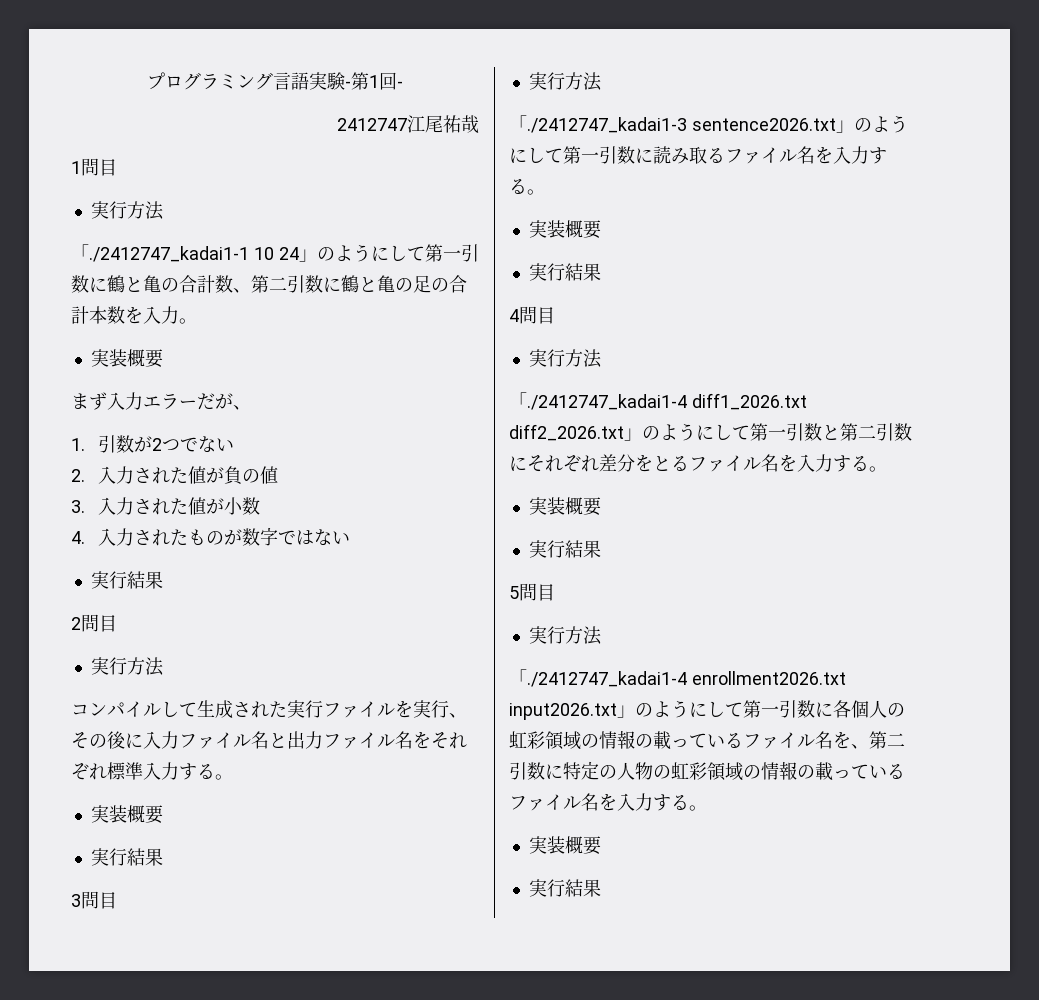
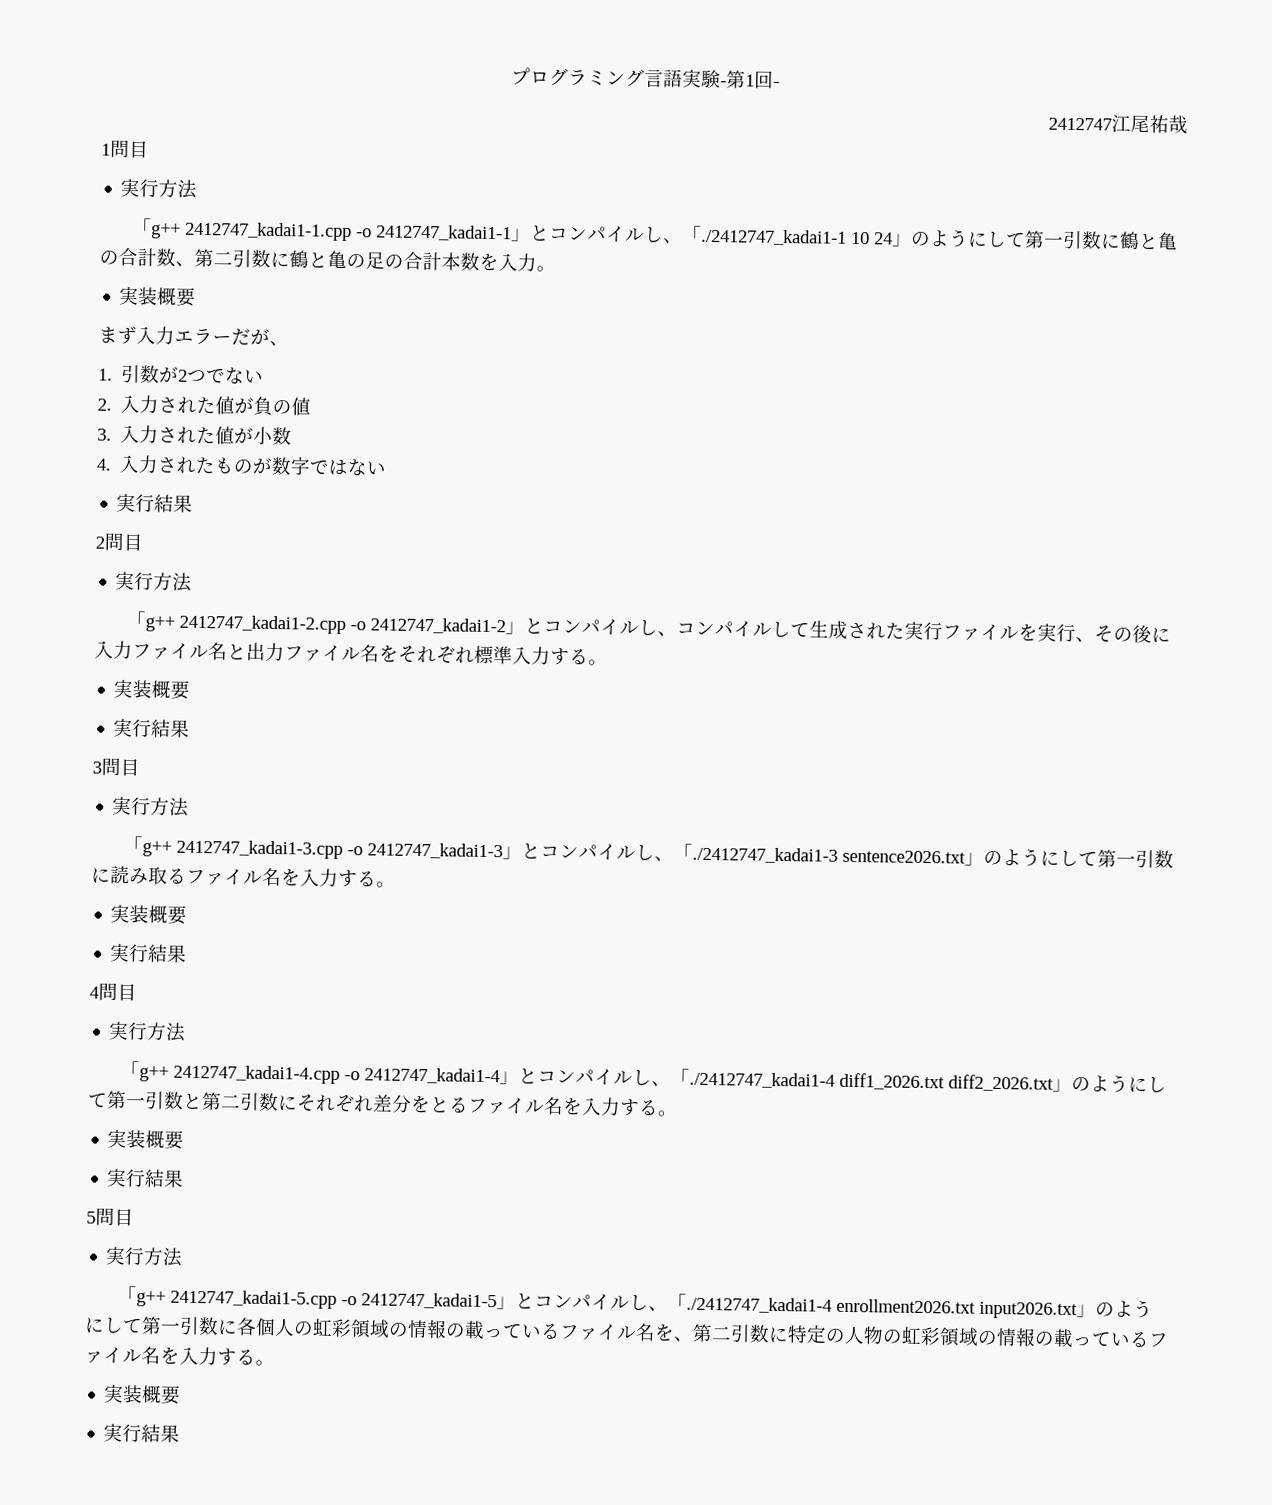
(89, 252) none -> [151,221,703,244] g++ 2412747_kadai1-1.cpp -o 2412747_kadai1-1」とコンパイルし、「
(164, 666) none -> [126,610,678,637] 「g++ 2412747_kadai1-2.cpp -o 2412747_kadai1-2」とコンパイルし、
(527, 123) none -> [142,839,694,862] g++ 2412747_kadai1-3.cpp -o 2412747_kadai1-3」とコンパイルし、「
(527, 400) none -> [139,1064,691,1087] g++ 2412747_kadai1-4.cpp -o 2412747_kadai1-4」とコンパイルし、「
(527, 677) none -> [136,1289,688,1312] g++ 2412747_kadai1-5.cpp -o 2412747_kadai1-5」とコンパイルし、「

